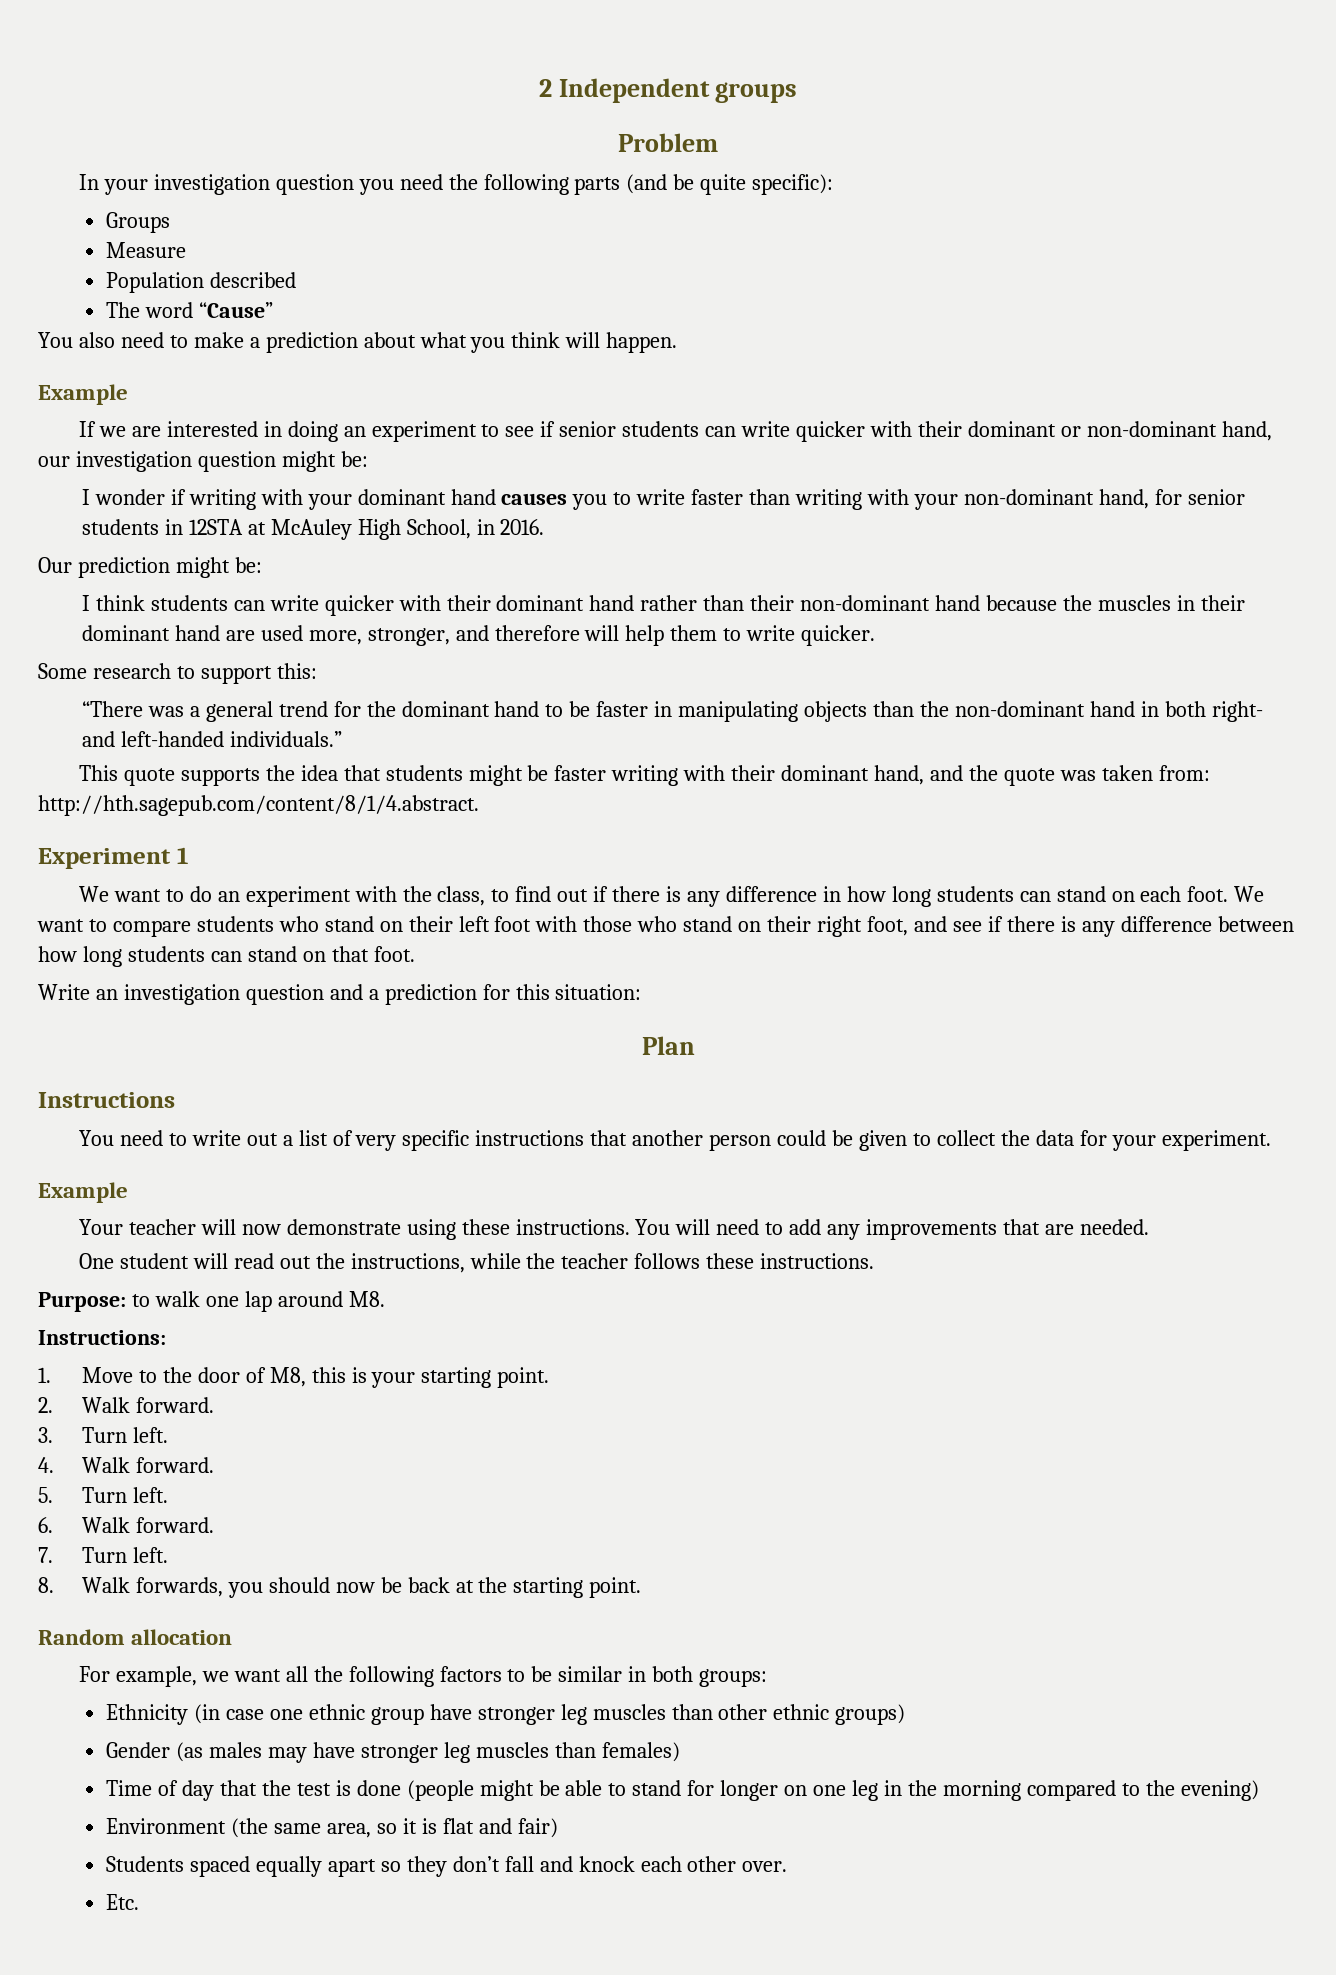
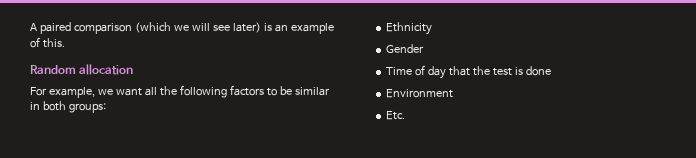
[538,78,798,103] [618,133,718,152] [78,174,834,195] [106,212,171,233] [106,242,187,258] [106,272,297,293] [106,302,274,318] [38,332,678,353] [38,384,128,405] [78,421,1272,442] [38,451,368,472] [81,489,1245,510] [81,519,545,540] [38,557,262,578] [81,595,1245,616] [81,625,876,646] [38,663,317,684] [81,701,1263,722] [81,731,342,747] [78,765,1210,786] [38,795,479,816] [38,847,188,869] [78,886,1265,907] [37,916,1294,937] [38,946,415,967] [38,984,642,1005] [641,1036,695,1055] [38,1092,175,1108] [78,1130,1271,1151] [38,1182,128,1203] [78,1219,1149,1240] [78,1253,875,1273] [38,1291,385,1312] [38,1330,166,1345] [38,1367,550,1388] [38,1397,214,1413] [38,1427,168,1443] [38,1457,214,1473] [38,1487,168,1503] [38,1517,214,1533] [38,1547,168,1563] [38,1577,642,1598] 2 Independent groups // Problem // In your investigation question you need the following parts (and be quite specific): // Groups // Measure // Population described // The word “Cause” // You also need to make a prediction about what you think will happen. // Example // If we are interested in doing an experiment to see if senior students can write quicker with their dominant or non-dominant hand, our investigation question might be: // I wonder if writing with your dominant hand causes you to write faster than writing with your non-dominant hand, for senior students in 12STA at McAuley High School, in 2016. // Our prediction might be: // I think students can write quicker with their dominant hand rather than their non-dominant hand because the muscles in their dominant hand are used more, stronger, and therefore will help them to write quicker. // Some research to support this: // “There was a general trend for the dominant hand to be faster in manipulating objects than the non-dominant hand in both right- and left-handed individuals.” // This quote supports the idea that students might be faster writing with their dominant hand, and the quote was taken from: http://hth.sagepub.com/content/8/1/4.abstract. // Experiment 1 // We want to do an experiment with the class, to find out if there is any difference in how long students can stand on each foot. We want to compare students who stand on their left foot with those who stand on their right foot, and see if there is any difference between how long students can stand on that foot. // Write an investigation question and a prediction for this situation: // Plan // Instructions // You need to write out a list of very specific instructions that another person could be given to collect the data for your experiment. // Example // Your teacher will now demonstrate using these instructions. You will need to add any improvements that are needed. // One student will read out the instructions, while the teacher follows these instructions. // Purpose: to walk one lap around M8. // Instructions: // 1. Move to the door of M8, this is your starting point. // 2. Walk forward. // 3. Turn left. // 4. Walk forward. // 5. Turn left. // 6. Walk forward. // 7. Turn left. // 8. Walk forwards, you should now be back at the starting point. -> [30,22,334,34] [30,37,65,48] A paired comparison (which we will see later) is an example of this.
[194,1704,906,1725] [106,1742,680,1763] (in case one ethnic group have stronger leg muscles than other ethnic groups) // Gender (as males may have stronger leg muscles than females) -> [385,44,424,53] // Gender
[406,1780,1259,1801] [106,1818,558,1838] [106,1856,788,1877] (people might be able to stand for longer on one leg in the morning compared to the evening) // Environment (the same area, so it is flat and fair) // Students spaced equally apart so they don’t fall and knock each other over. -> [385,89,453,98] // Environment

